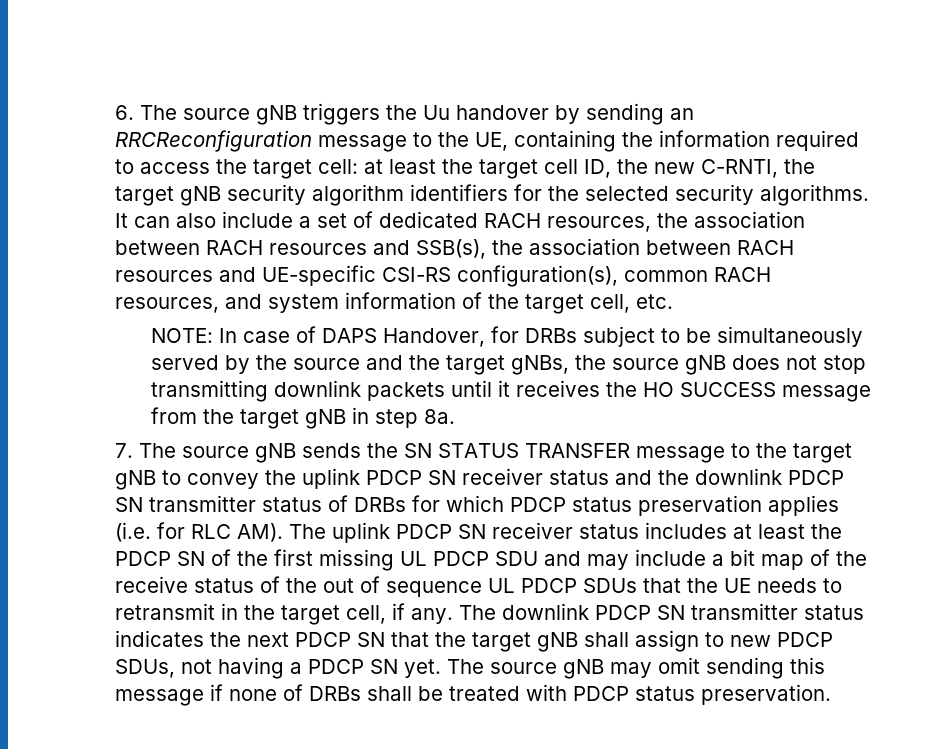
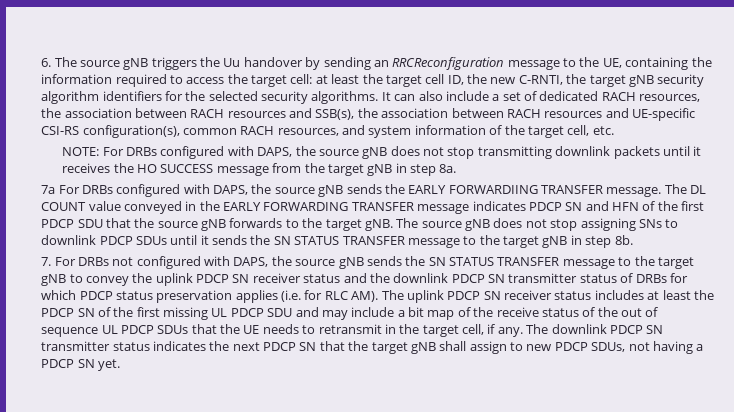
[219,326,864,347] [151,355,570,375] In case of DAPS Handover, for DRBs subject to be simultaneously served by the source and the target gNBs, -> [102,146,293,159] For DRBs configured with DAPS,
[114,443,176,458] 7. The -> [41,184,707,197] [41,201,705,214] [41,218,679,231] [41,235,633,248] [41,256,292,269] 7a For DRBs configured with DAPS, the source gNB sends the EARLY FORWARDIING TRANSFER message. The DL COUNT value conveyed in the EARLY FORWARDING TRANSFER message indicates PDCP SN and HFN of the first PDCP SDU that the source gNB forwards to the target gNB. The source gNB does not stop assigning SNs to downlink PDCP SDUs until it sends the SN STATUS TRANSFER message to the target gNB in step 8b. // 7. For DRBs not configured with DAPS, the
[446,657,825,679] [114,684,831,706] The source gNB may omit sending this message if none of DRBs shall be treated with PDCP status preservation. -> (120, 365) none

